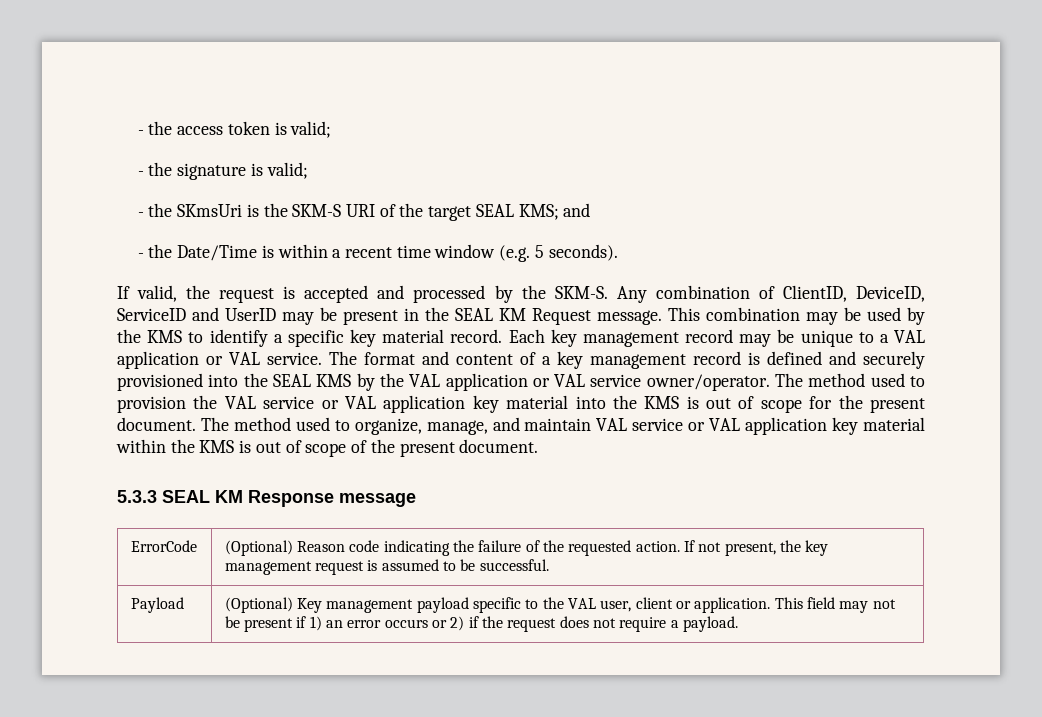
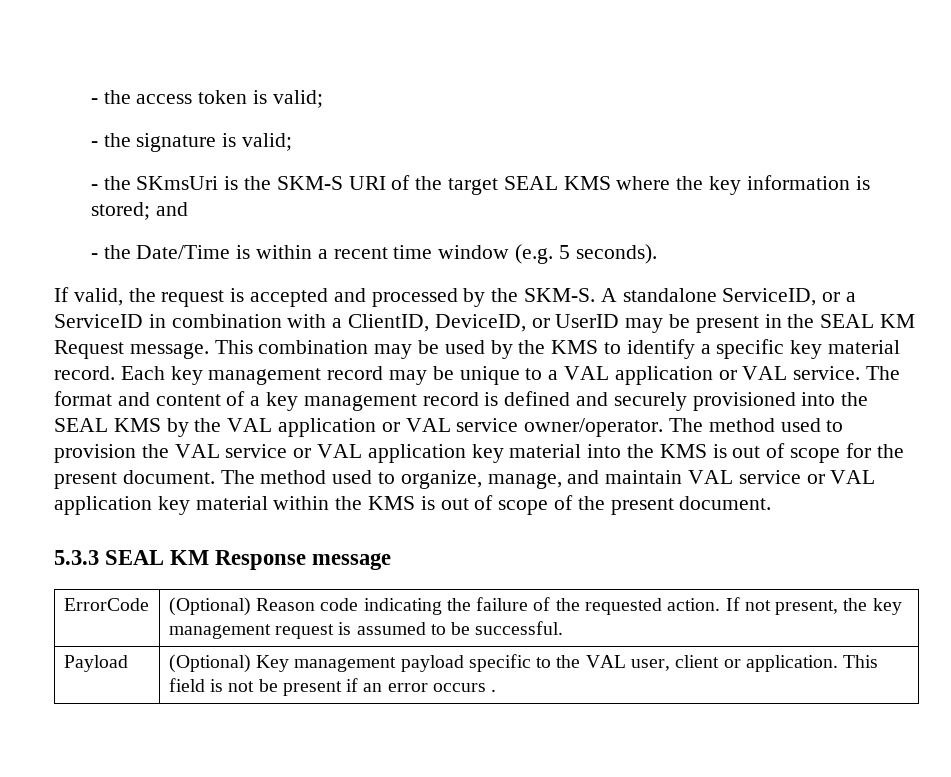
[518,204,559,220] KMS; -> [563,175,870,195] [90,202,150,220] KMS where the key information is stored;
[616,285,926,303] [117,307,219,321] Any combination of ClientID, DeviceID, ServiceID and -> [600,288,857,306] [54,314,550,332] A standalone ServiceID, or a ServiceID in combination with a ClientID, DeviceID, or
[839,601,869,613] may -> [210,679,224,692] is
[309,616,322,631] 1) -> (359, 685) none
[432,616,738,632] or 2) if the request does not require a payload. -> [491,689,497,692] .

